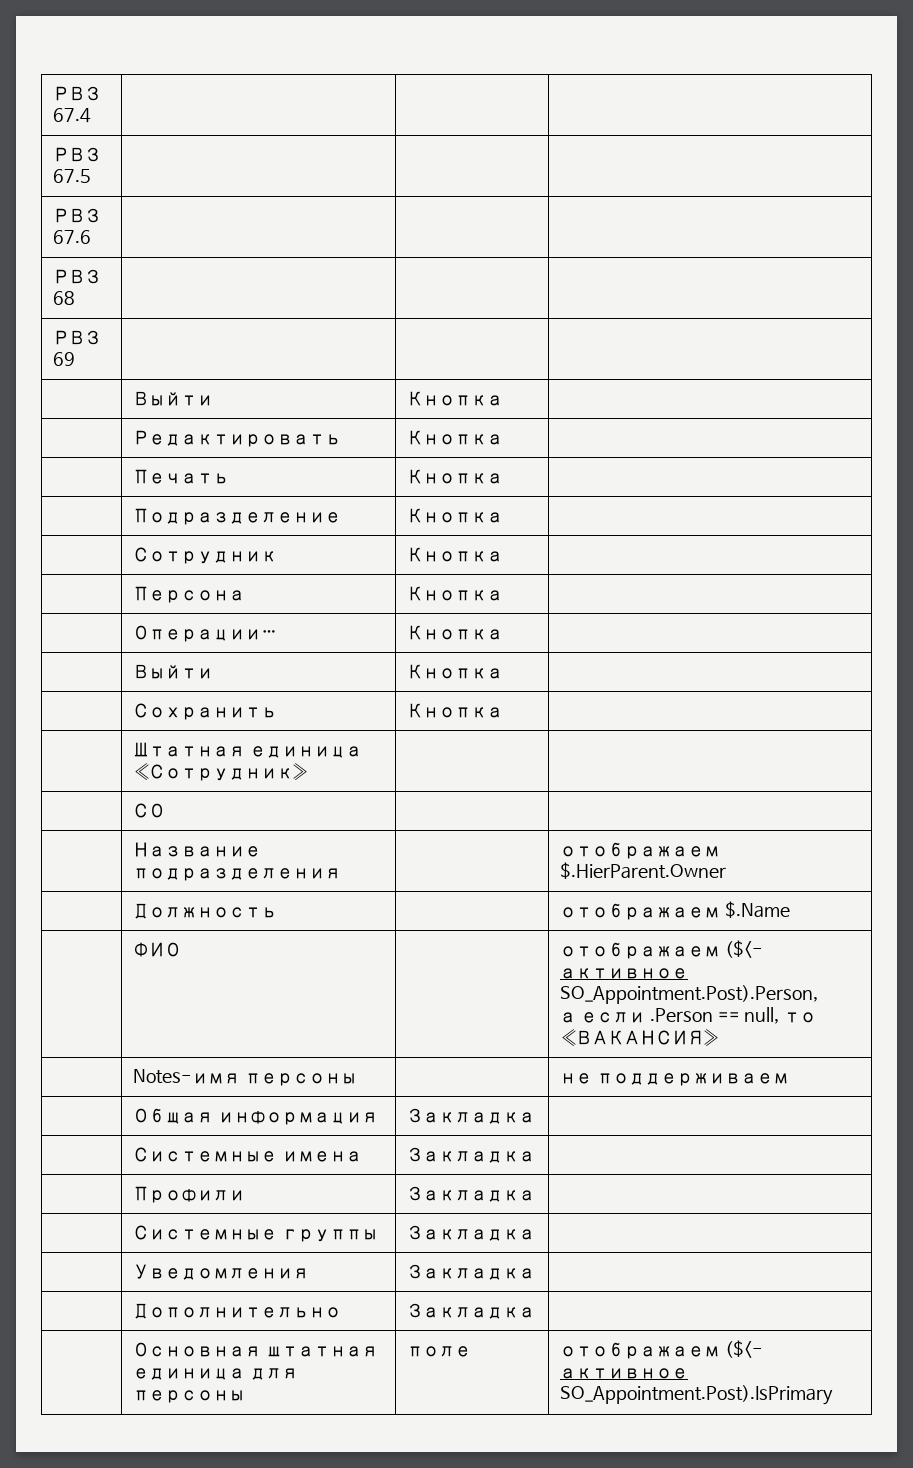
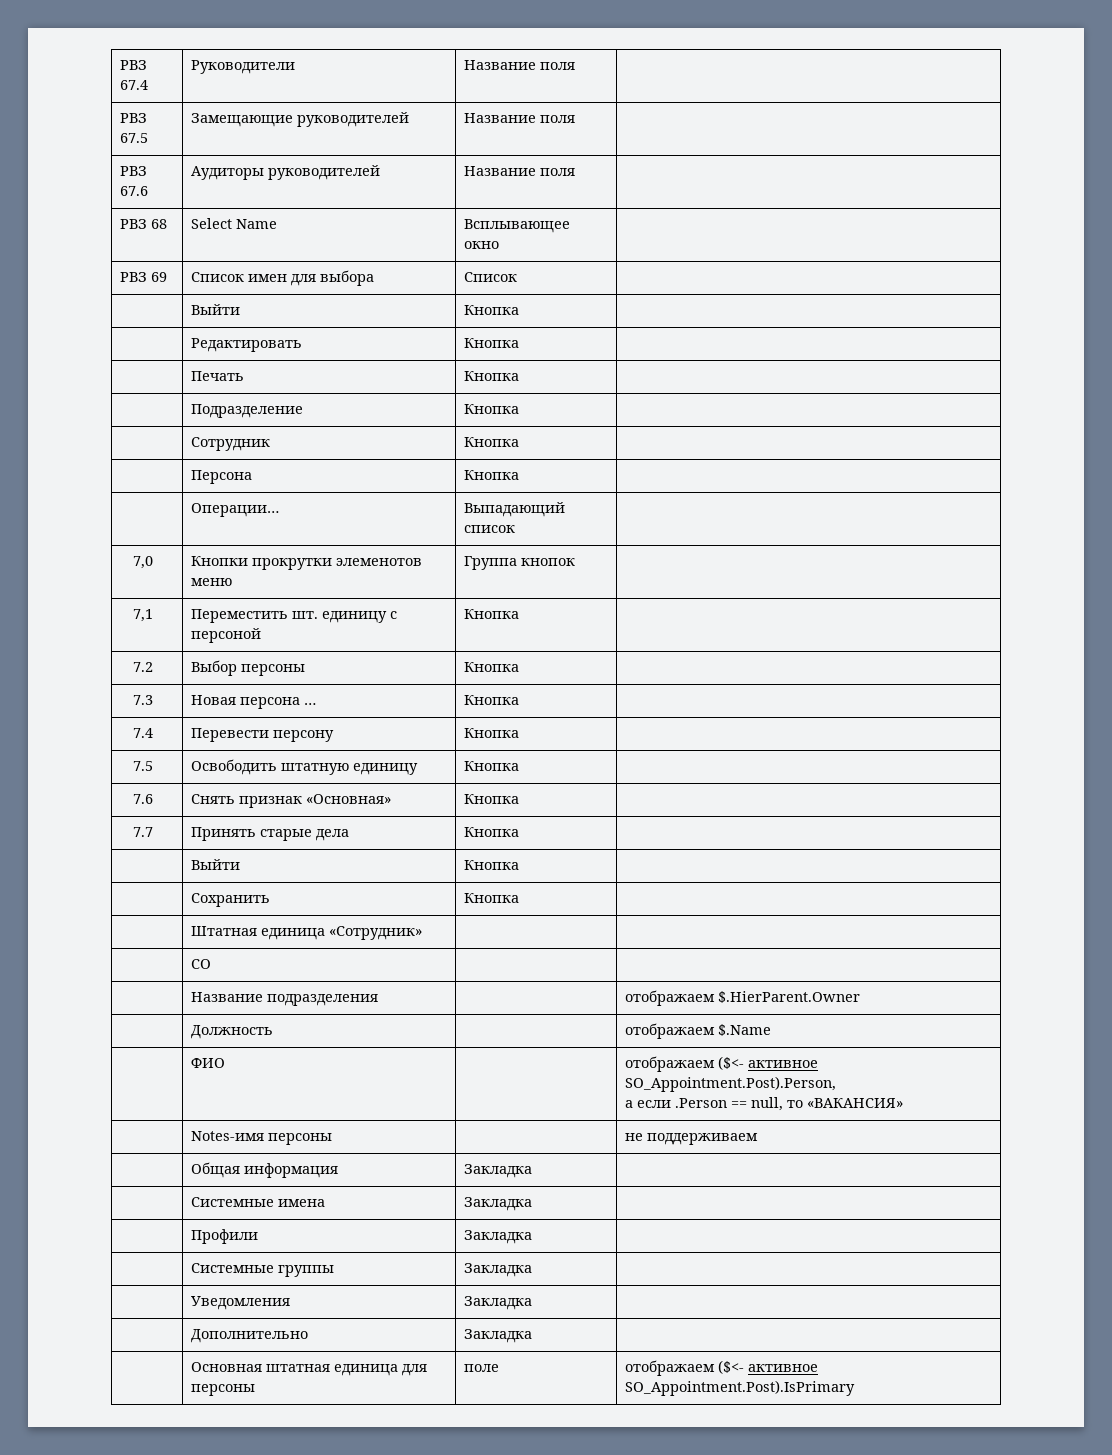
(92, 115) | -> [190,60,295,74] [463,60,575,70] Руководители | Название поля
[53,208,102,223] [53,230,92,244] [53,269,102,284] [53,291,76,305] [53,330,102,345] [53,352,76,366] | | // РВЗ 67.6 | | | // РВЗ 68 | | | // РВЗ 69 | | -> [190,112,409,127] [463,113,575,123] [119,166,147,176] [119,186,148,196] [190,165,380,180] [463,166,575,176] [119,219,167,229] [190,218,277,229] [463,219,570,233] [463,241,499,249] [119,272,167,282] [190,270,374,286] [463,272,517,282] Замещающие руководителей | Название поля | // РВЗ 67.6 | Аудиторы руководителей | Название поля | // РВЗ 68 | Select Name | Всплывающее окно | // РВЗ 69 | Список имен для выбора | Список
(278, 633) none -> [463,502,565,517] [463,525,515,533] [132,556,153,569] [190,556,422,570] [190,578,232,586] [463,556,575,570] [132,609,153,622] [190,609,397,623] [190,628,261,643] [463,609,519,619] [132,662,153,672] [190,660,305,676] [463,662,519,672] [132,695,153,705] [190,695,316,709] [463,695,519,705] [132,728,153,738] [190,728,334,742] [463,728,519,738] [132,761,153,771] [190,759,418,775] [463,761,519,771] [132,794,153,804] [190,794,391,808] [463,794,519,804] [132,827,153,837] [190,827,349,841] | Выпадающий список | // 7,0 | Кнопки прокрутки элеменотов меню | Группа кнопок | // 7,1 | Переместить шт. единицу с персоной | Кнопка | // 7.2 | Выбор персоны | Кнопка | // 7.3 | Новая персона … | Кнопка | // 7.4 | Перевести персону | Кнопка | // 7.5 | Освободить штатную единицу | Кнопка | // 7.6 | Снять признак «Основная» | Кнопка | // 7.7 | Принять старые дела

